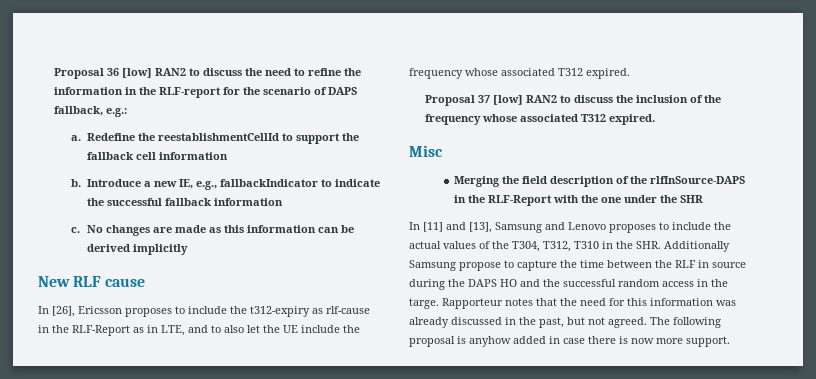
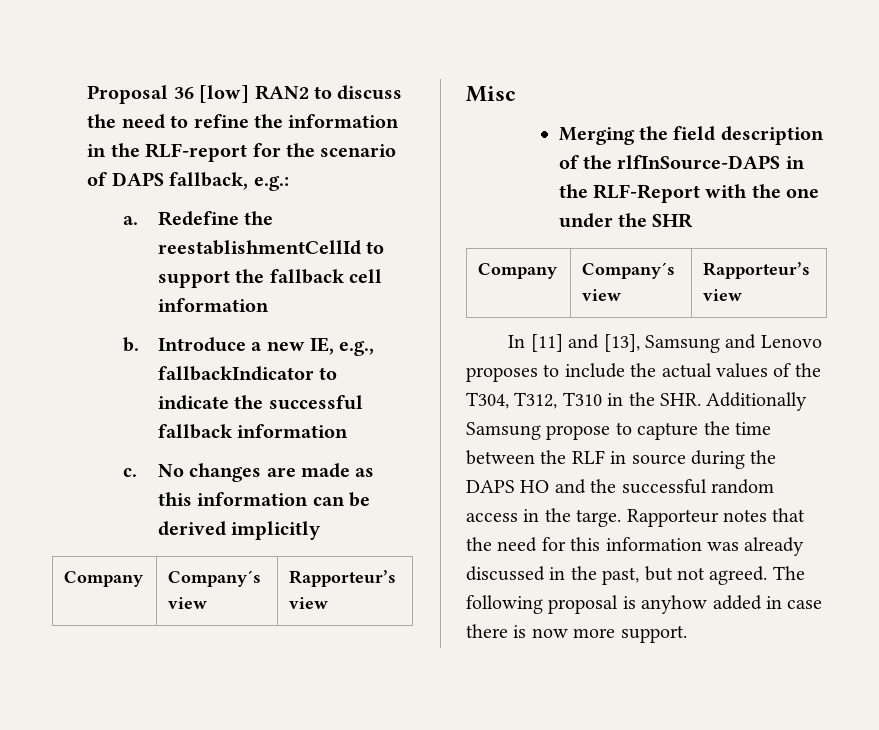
[38,276,146,287] [38,306,370,317] [38,325,360,336] [409,68,630,79] [425,95,722,106] [425,114,656,125] // New RLF cause // In [26], Ericsson proposes to include the t312-expiry as rlf-cause in the RLF-Report as in LTE, and to also let the UE include the frequency whose associated T312 expired. // Proposal 37 [low] RAN2 to discuss the inclusion of the frequency whose associated T312 expired. -> [64,571,144,587] [168,570,262,587] [168,597,208,609] [289,570,397,587] [289,597,329,609] // Company | Company´s view | Rapporteur’s view
(703, 199) none -> [478,263,558,279] [582,262,676,279] [582,289,622,301] [703,262,811,279] [703,289,743,301] // Company | Company´s view | Rapporteur’s view

